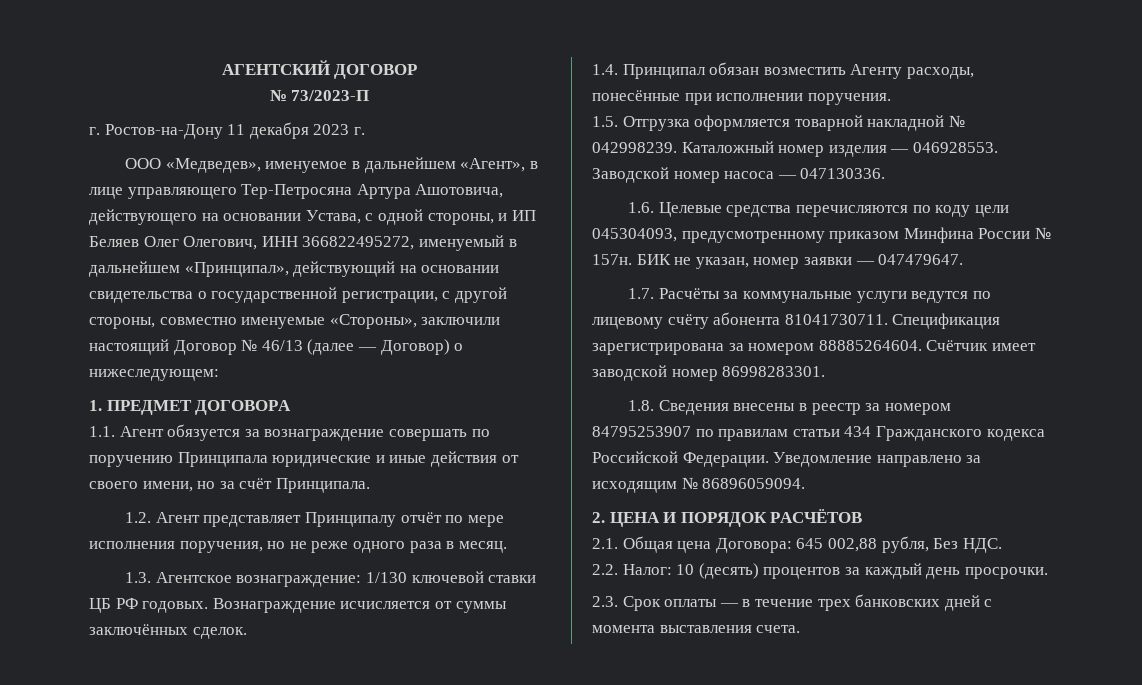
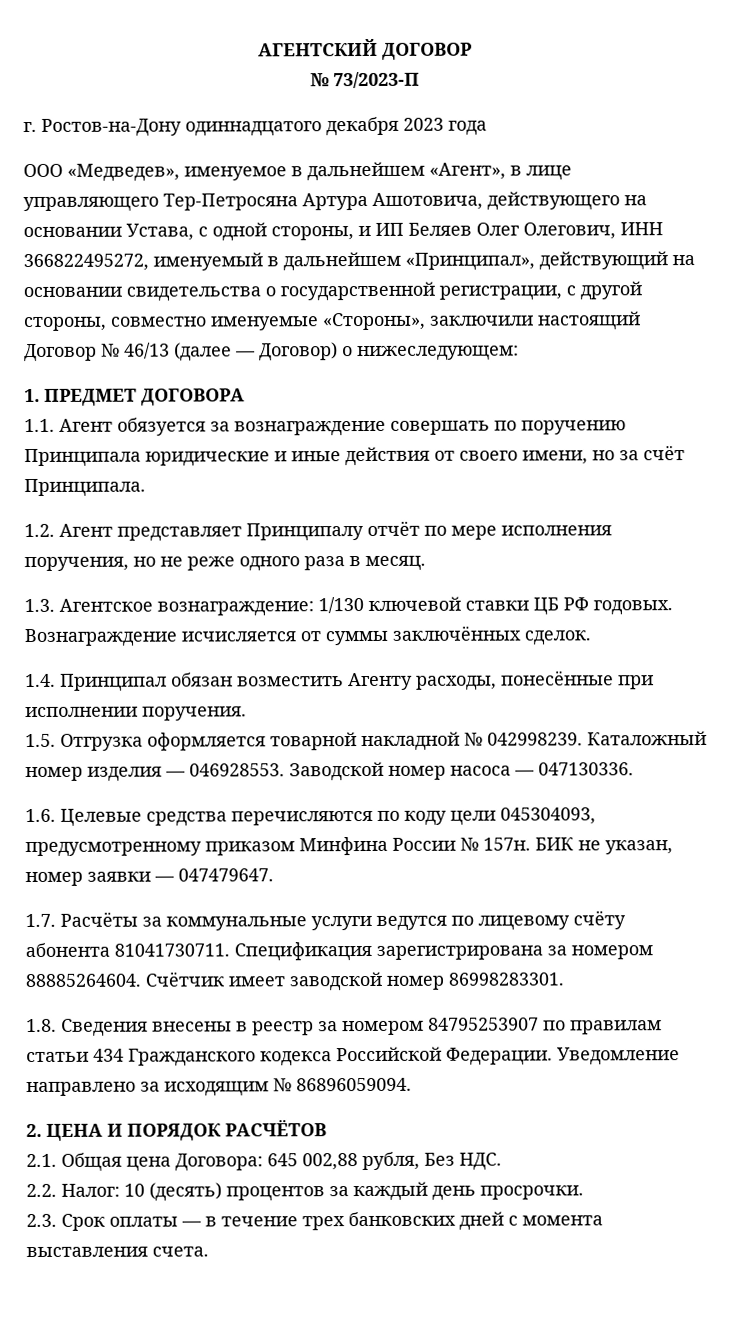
[227,124,246,135] 11 -> [185,121,322,137] одиннадцатого
[353,127,365,135] г. -> [448,120,487,136] года

